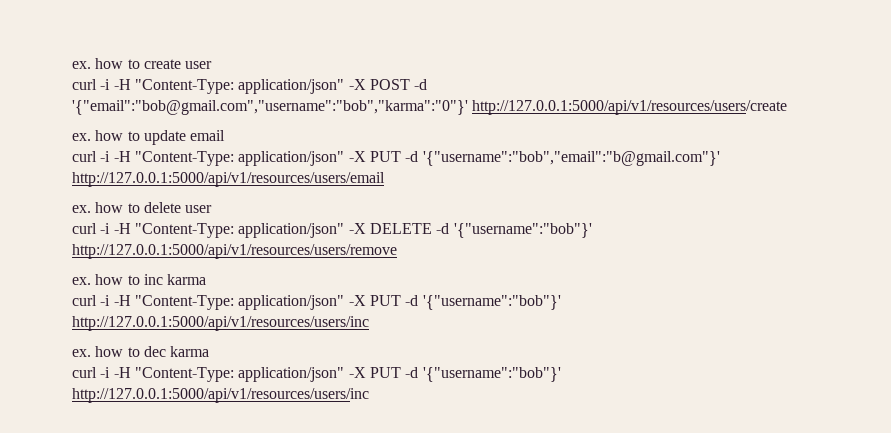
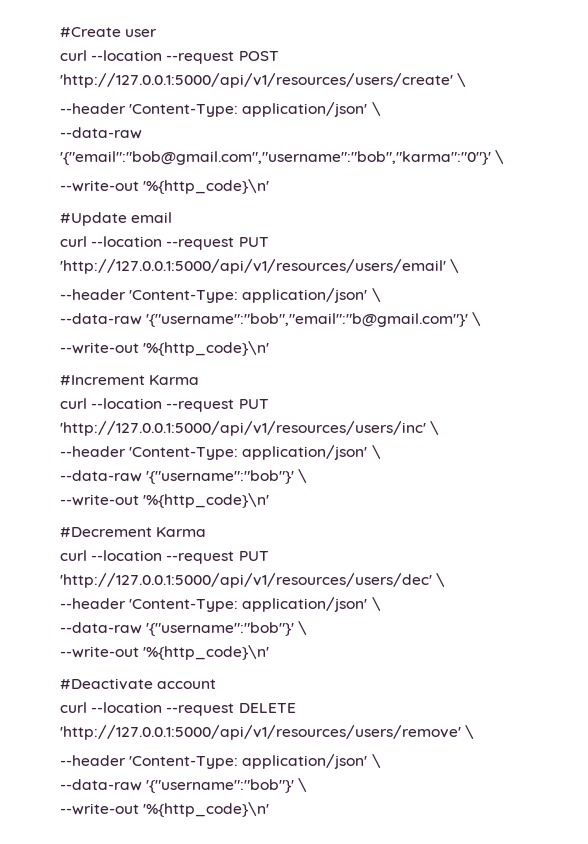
[72,58,213,69] [72,79,428,94] [72,100,788,115] [72,130,226,145] [72,151,720,166] [72,172,385,187] [72,202,213,213] [72,223,592,238] [72,244,397,259] [72,274,207,285] [72,295,561,310] [72,316,369,331] [72,346,210,357] [72,367,561,382] [72,388,369,403] ex. how to create user // curl -i -H "Content-Type: application/json" -X POST -d '{"email":"bob@gmail.com","username":"bob","karma":"0"}' http://127.0.0.1:5000/api/v1/resources/users/create // ex. how to update email // curl -i -H "Content-Type: application/json" -X PUT -d '{"username":"bob","email":"b@gmail.com"}' http://127.0.0.1:5000/api/v1/resources/users/email // ex. how to delete user // curl -i -H "Content-Type: application/json" -X DELETE -d '{"username":"bob"}' http://127.0.0.1:5000/api/v1/resources/users/remove // ex. how to inc karma // curl -i -H "Content-Type: application/json" -X PUT -d '{"username":"bob"}' http://127.0.0.1:5000/api/v1/resources/users/inc // ex. how to dec karma // curl -i -H "Content-Type: application/json" -X PUT -d '{"username":"bob"}' http://127.0.0.1:5000/api/v1/resources/users/inc -> [60,27,158,37] [60,50,279,64] [60,73,467,88] [60,102,381,117] [60,127,142,139] [60,150,505,165] [60,179,270,194] [60,212,173,226] [60,236,269,250] [60,259,460,274] [60,288,381,303] [60,312,482,327] [60,341,270,356] [60,375,200,385] [60,398,269,412] [60,421,440,436] [60,445,381,460] [60,469,308,484] [60,493,270,508] [60,527,207,537] [60,550,269,564] [60,573,446,588] [60,597,381,612] [60,621,308,636] [60,645,270,660] [60,678,217,690] [60,702,296,716] [60,725,475,740] [60,754,381,769] [60,778,308,793] [60,802,270,817] #Create user // curl --location --request POST 'http://127.0.0.1:5000/api/v1/resources/users/create' \ // --header 'Content-Type: application/json' \ // --data-raw '{"email":"bob@gmail.com","username":"bob","karma":"0"}' \ // --write-out '%{http_code}\n' // #Update email // curl --location --request PUT 'http://127.0.0.1:5000/api/v1/resources/users/email' \ // --header 'Content-Type: application/json' \ // --data-raw '{"username":"bob","email":"b@gmail.com"}' \ // --write-out '%{http_code}\n' // #Increment Karma // curl --location --request PUT 'http://127.0.0.1:5000/api/v1/resources/users/inc' \ // --header 'Content-Type: application/json' \ // --data-raw '{"username":"bob"}' \ // --write-out '%{http_code}\n' // #Decrement Karma // curl --location --request PUT 'http://127.0.0.1:5000/api/v1/resources/users/dec' \ // --header 'Content-Type: application/json' \ // --data-raw '{"username":"bob"}' \ // --write-out '%{http_code}\n' // #Deactivate account // curl --location --request DELETE 'http://127.0.0.1:5000/api/v1/resources/users/remove' \ // --header 'Content-Type: application/json' \ // --data-raw '{"username":"bob"}' \ // --write-out '%{http_code}\n'

